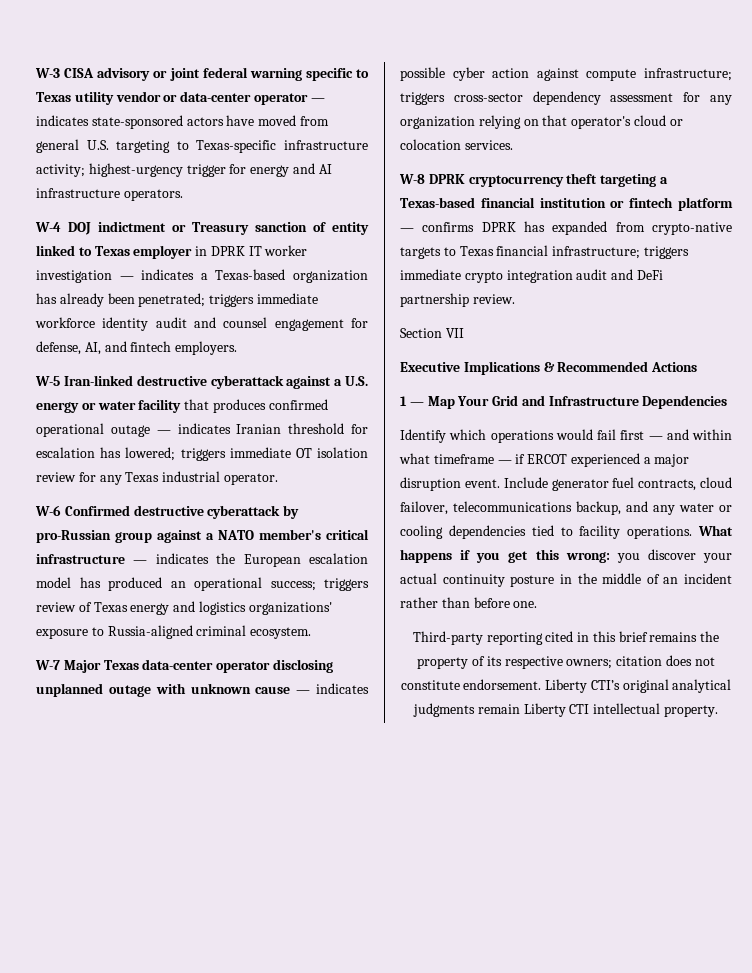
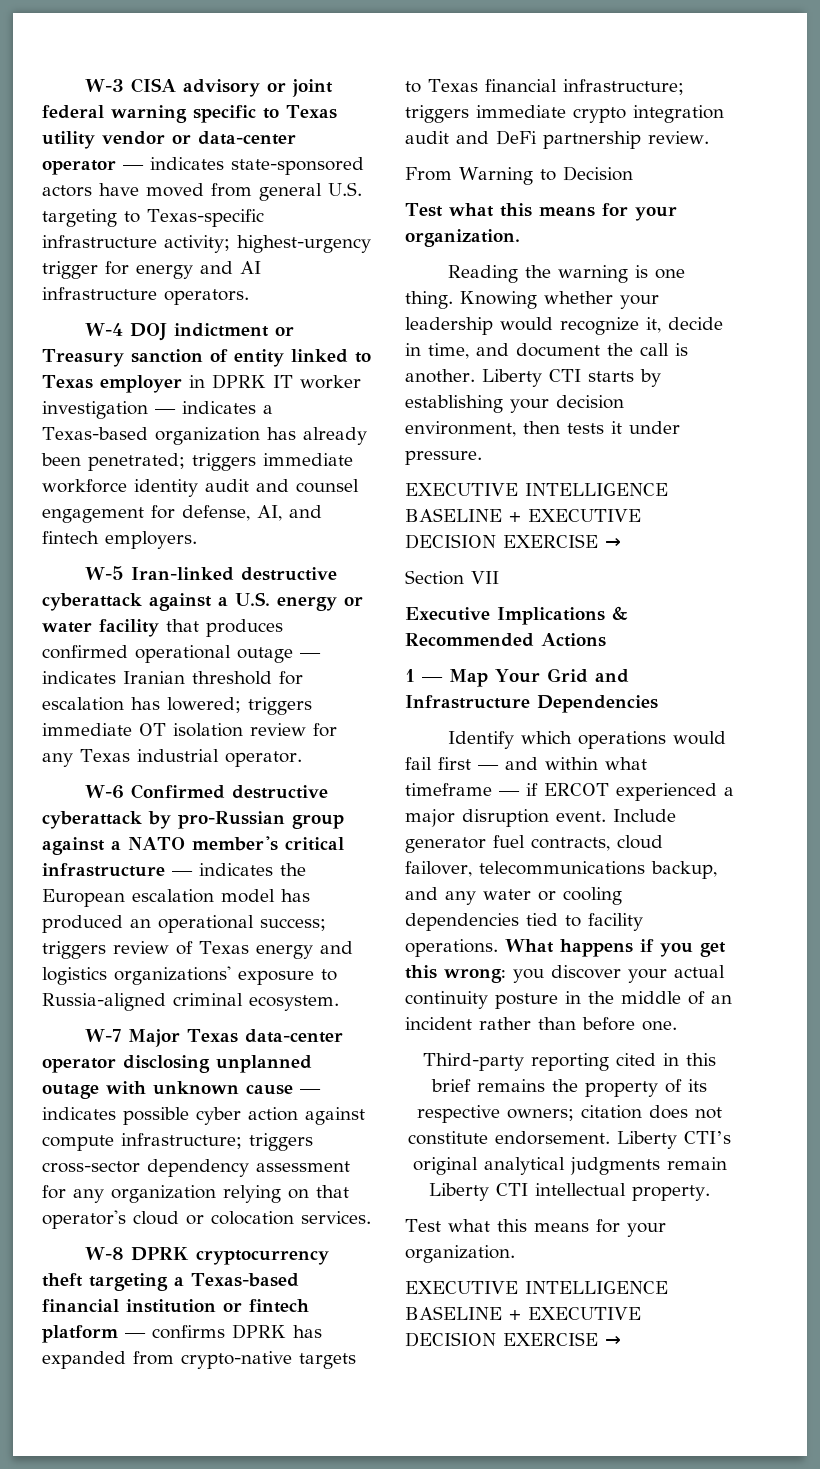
(515, 299) none -> [405,166,633,185] [405,203,677,221] [405,229,520,247] [448,265,686,283] [405,291,659,309] [405,317,723,335] [405,343,688,359] [405,369,661,387] [405,395,624,413] [405,421,680,437] [405,450,482,465] [405,483,668,496] [405,508,641,522] [405,534,621,549] // From Warning to Decision // Test what this means for your organization. // Reading the warning is one thing. Knowing whether your leadership would recognize it, decide in time, and document the call is another. Liberty CTI starts by establishing your decision environment, then tests it under pressure. // EXECUTIVE INTELLIGENCE BASELINE + EXECUTIVE DECISION EXERCISE →
(718, 711) none -> [405,1219,666,1237] [405,1245,515,1263] [405,1281,668,1294] [405,1306,641,1320] [405,1332,621,1347] // Test what this means for your organization. // EXECUTIVE INTELLIGENCE BASELINE + EXECUTIVE DECISION EXERCISE →

